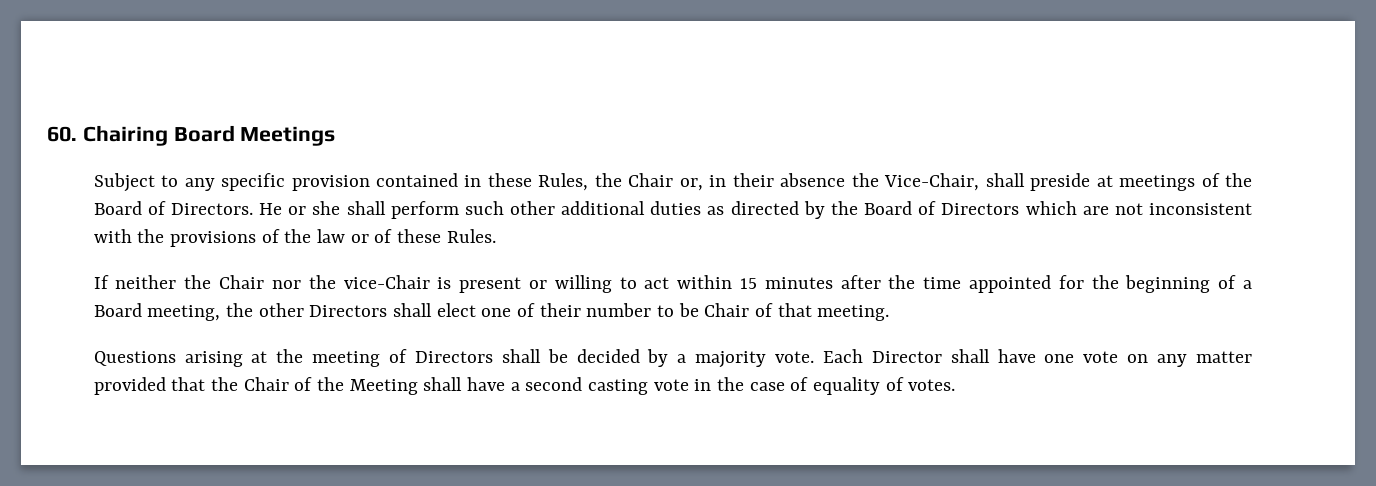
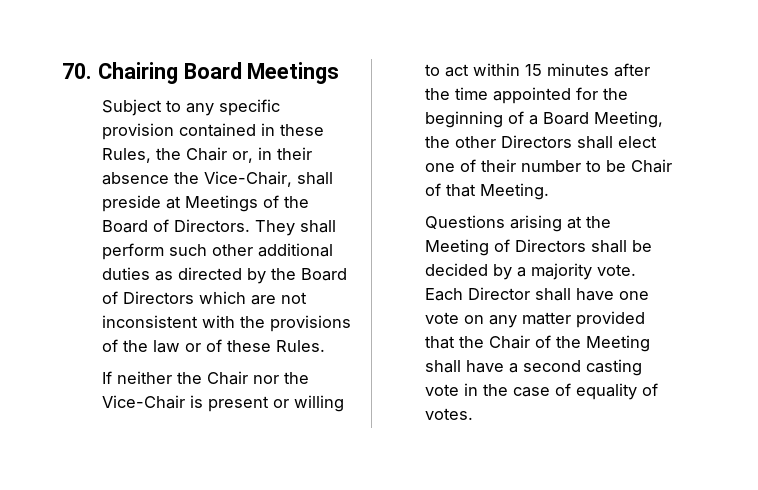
[47,126,77,142] 60. -> [62,63,92,79] 70.
[1119,175,1196,191] meetings -> [185,195,259,212] Meetings
[259,201,341,215] He or she -> [255,220,296,236] They
[343,275,430,289] vice-Chair -> [102,395,186,409] Vice-Chair
[147,305,221,321] meeting, -> [594,111,664,128] Meeting,
[817,305,890,321] meeting. -> [480,183,550,200] Meeting.
[312,351,381,367] meeting -> [425,239,490,256] Meeting

